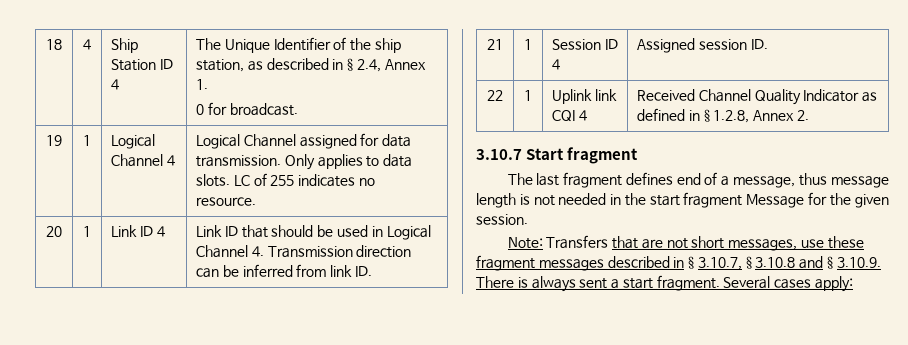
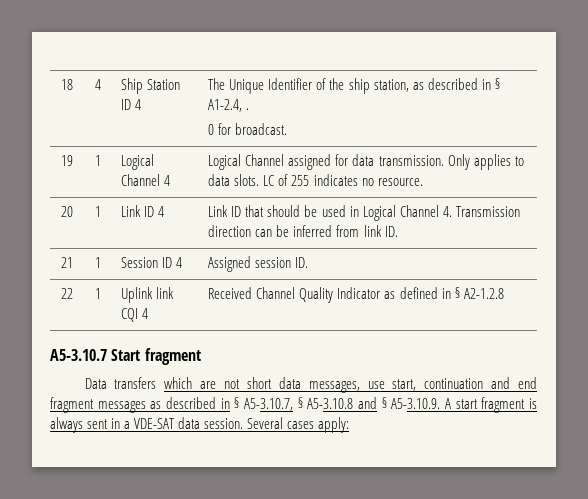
[356,59,426,72] [196,79,209,90] 2.4, Annex 1. -> [208,99,250,112] A1-2.4, .
[713,110,809,123] [476,147,639,164] [507,172,889,188] [476,192,889,208] [476,214,528,225] [507,235,639,249] 1.2.8, Annex 2. // 3.10.7 Start fragment // The last fragment defines end of a message, thus message length is not needed in the start fragment Message for the given session. // Note: Transfers that -> [463,288,504,299] [50,348,201,365] [84,377,193,389] A2-1.2.8 // A5-3.10.7 Start fragment // Data transfers which
(725, 242) none -> [278,377,301,389] data
[827,236,864,249] these -> [392,377,537,391] start, continuation and end
[607,256,881,270] [476,275,720,292] described in § 3.10.7, § 3.10.8 and § 3.10.9. There is always sent a start fragment. -> [150,397,538,413] [50,417,244,433] as described in § A5-3.10.7, § A5-3.10.8 and § A5-3.10.9. A start fragment is always sent in a VDE-SAT data session.

